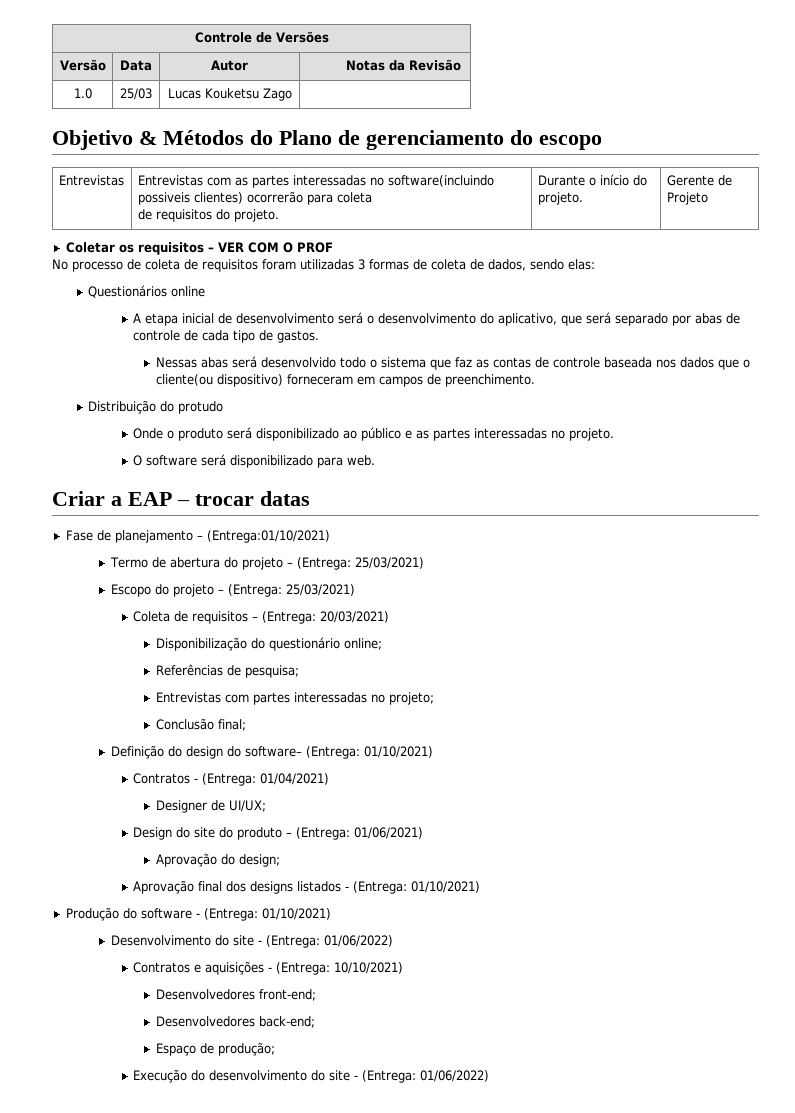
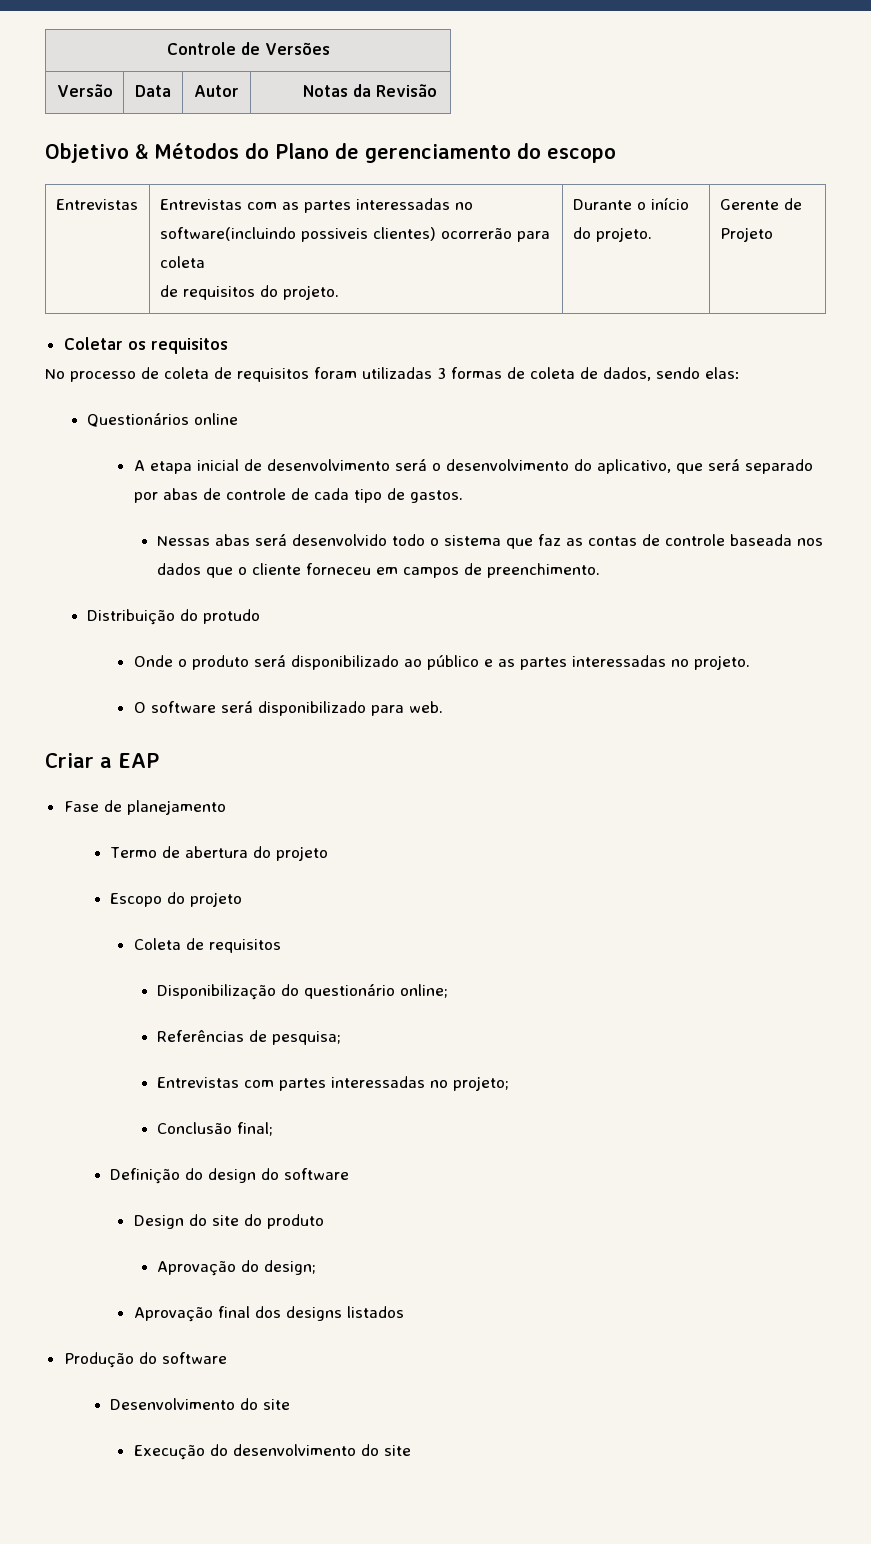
[73,88,92,99] [120,88,152,100] [167,88,292,101] // 1.0 | 25/03 | Lucas Kouketsu Zago | -> (437, 90) none
[207,242,333,253] – VER COM O PROF -> (228, 346) none
[155,374,353,387] cliente(ou dispositivo) forneceram -> [251,563,371,575] cliente forneceu
[177,491,310,506] – trocar datas -> (159, 760) none
[196,530,330,543] – (Entrega:01/10/2021) -> (226, 807) none
[286,557,424,570] – (Entrega: 25/03/2021) -> (329, 853) none
[217,584,355,597] – (Entrega: 25/03/2021) -> (243, 899) none
[252,611,390,624] – (Entrega: 20/03/2021) -> (281, 946) none
[244,746,433,759] [133,773,330,786] [155,800,266,813] software– (Entrega: 01/10/2021) // Contratos - (Entrega: 01/04/2021) // Designer de UI/UX; -> [284,1168,350,1180] software
[286,827,424,840] – (Entrega: 01/06/2021) -> (324, 1221) none
[345,881,481,894] - (Entrega: 01/10/2021) -> (404, 1312) none
[195,908,331,921] - (Entrega: 01/10/2021) -> (227, 1358) none
[257,935,393,948] [133,961,404,975] [155,989,316,1001] [155,1016,315,1028] [155,1042,275,1056] - (Entrega: 01/06/2022) // Contratos e aquisições - (Entrega: 10/10/2021) // Desenvolvedores front-end; // Desenvolvedores back-end; // Espaço de produção; -> (291, 1404) none
[354,1070,490,1083] - (Entrega: 01/06/2022) -> (411, 1450) none

